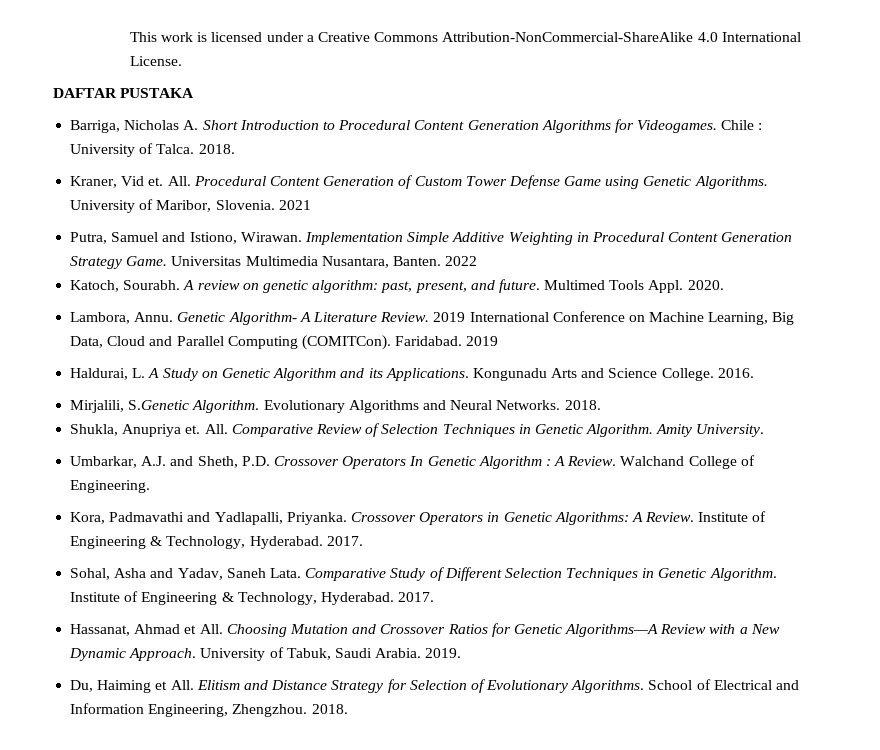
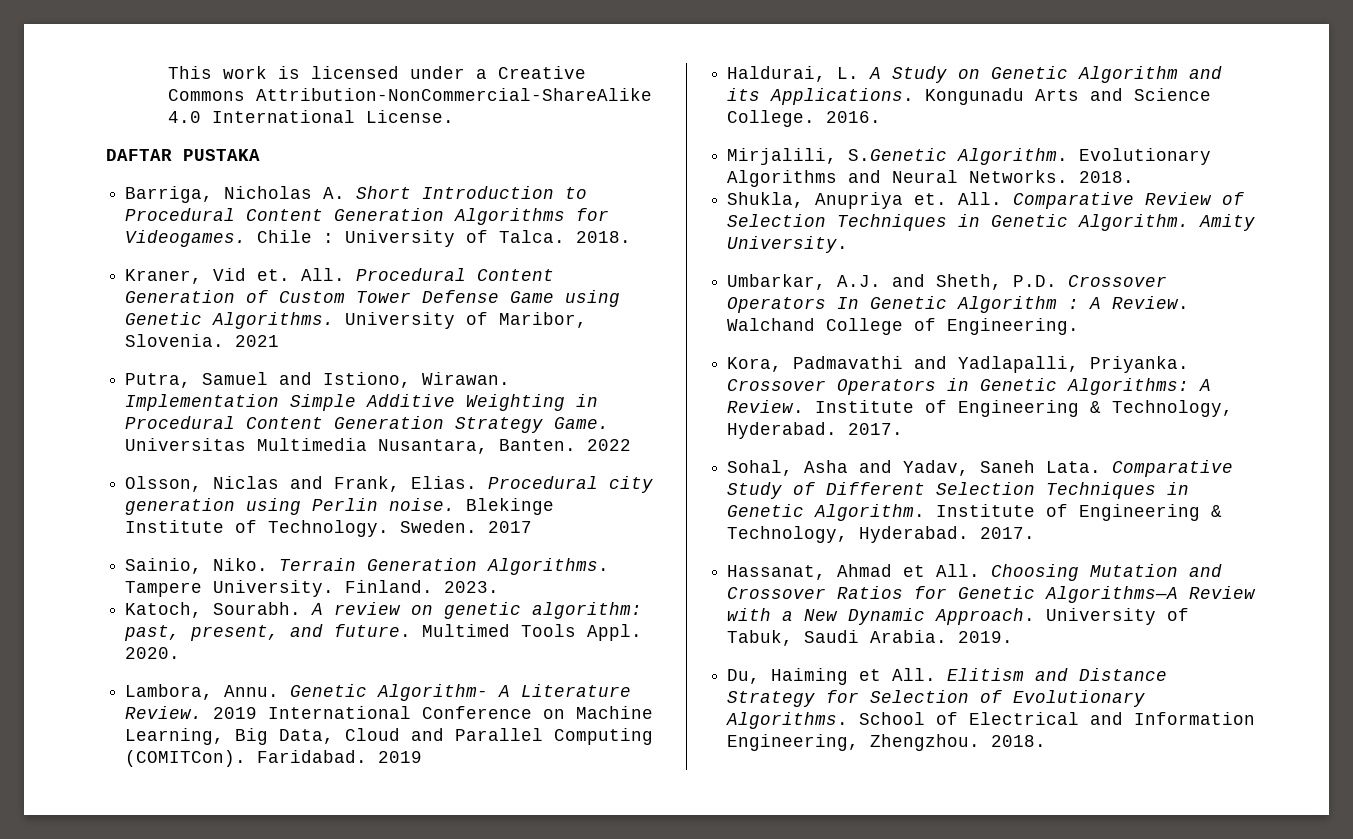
(478, 261) none -> [125,476,654,493] [125,498,555,515] [125,520,533,537] [125,558,610,575] [125,580,500,597] // Olsson, Niclas and Frank, Elias. Procedural city generation using Perlin noise. Blekinge Institute of Technology. Sweden. 2017 // Sainio, Niko. Terrain Generation Algorithms. Tampere University. Finland. 2023.

